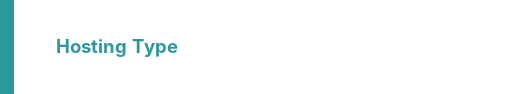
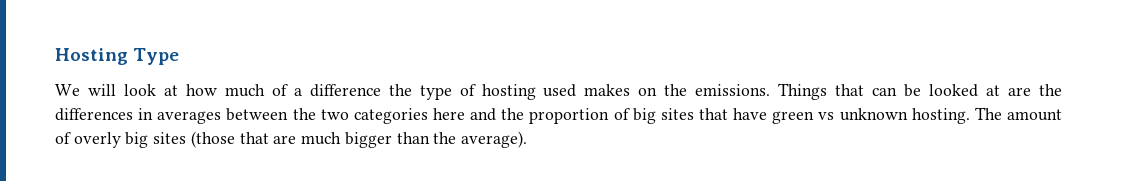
(178, 48) none -> [55,83,1063,100] [55,107,1062,124] [55,131,527,148] // We will look at how much of a difference the type of hosting used makes on the emissions. Things that can be looked at are the differences in averages between the two categories here and the proportion of big sites that have green vs unknown hosting. The amount of overly big sites (those that are much bigger than the average).

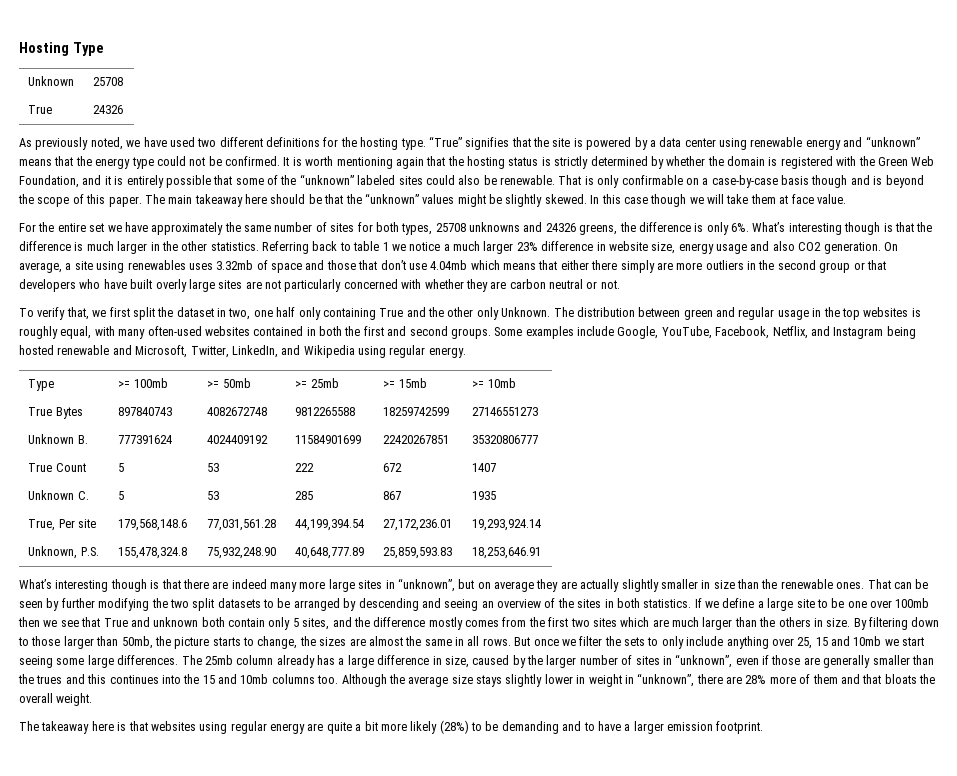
[55,83,1063,100] [55,107,1062,124] [55,131,269,148] // We will look at how much of a difference the type of hosting used makes on the emissions. Things that can be looked at are the differences in averages between the two categories here and the proportion of big sites that have green vs unknown hosting. The amount of overly big sites (those that -> [28,76,75,86] [93,77,124,86] [28,105,53,114] [93,105,124,114] [19,136,920,150] [19,156,935,169] [19,174,924,188] [18,193,846,207] [19,222,933,235] [19,241,898,254] [19,260,886,273] [19,279,620,292] [19,307,921,320] [19,326,916,339] [19,345,466,358] [28,379,55,391] [118,378,168,388] [207,378,251,388] [295,378,339,388] [383,378,427,388] [472,378,516,388] [28,407,83,419] [118,407,173,416] [207,407,268,416] [295,407,356,416] [383,407,450,416] [472,407,539,416] [28,434,88,444] [118,435,173,444] [207,435,269,444] [295,435,362,444] [383,435,450,444] [472,435,539,444] [28,463,86,472] [118,463,125,472] [207,463,220,472] [295,463,315,472] [383,463,403,472] [472,463,497,472] [28,490,89,500] [118,491,125,500] [207,491,220,500] [295,491,314,500] [383,491,402,500] [472,491,497,500] [28,519,96,531] [118,519,188,531] [207,519,277,531] [295,519,365,531] [383,519,453,531] [472,519,542,531] [28,546,99,559] [118,547,188,559] [207,547,277,559] [295,547,365,559] [383,547,453,559] [472,547,542,559] [19,578,929,592] [19,598,930,611] [18,617,650,630] // Unknown | 25708 // True | 24326 // As previously noted, we have used two different definitions for the hosting type. “True” signifies that the site is powered by a data center using renewable energy and “unknown” means that the energy type could not be confirmed. It is worth mentioning again that the hosting status is strictly determined by whether the domain is registered with the Green Web Foundation, and it is entirely possible that some of the “unknown” labeled sites could also be renewable. That is only confirmable on a case-by-case basis though and is beyond the scope of this paper. The main takeaway here should be that the “unknown” values might be slightly skewed. In this case though we will take them at face value. // For the entire set we have approximately the same number of sites for both types, 25708 unknowns and 24326 greens, the difference is only 6%. What’s interesting though is that the difference is much larger in the other statistics. Referring back to table 1 we notice a much larger 23% difference in website size, energy usage and also CO2 generation. On average, a site using renewables uses 3.32mb of space and those that don’t use 4.04mb which means that either there simply are more outliers in the second group or that developers who have built overly large sites are not particularly concerned with whether they are carbon neutral or not. // To verify that, we first split the dataset in two, one half only containing True and the other only Unknown. The distribution between green and regular usage in the top websites is roughly equal, with many often-used websites contained in both the first and second groups. Some examples include Google, YouTube, Facebook, Netflix, and Instagram being hosted renewable and Microsoft, Twitter, LinkedIn, and Wikipedia using regular energy. // Type | >= 100mb | >= 50mb | >= 25mb | >= 15mb | >= 10mb // True Bytes | 897840743 | 4082672748 | 9812265588 | 18259742599 | 27146551273 // Unknown B. | 777391624 | 4024409192 | 11584901699 | 22420267851 | 35320806777 // True Count | 5 | 53 | 222 | 672 | 1407 // Unknown C. | 5 | 53 | 285 | 867 | 1935 // True, Per site | 179,568,148.6 | 77,031,561.28 | 44,199,394.54 | 27,172,236.01 | 19,293,924.14 // Unknown, P.S. | 155,478,324.8 | 75,932,248.90 | 40,648,777.89 | 25,859,593.83 | 18,253,646.91 // What’s interesting though is that there are indeed many more large sites in “unknown”, but on average they are actually slightly smaller in size than the renewable ones. That can be seen by further modifying the two split datasets to be arranged by descending and seeing an overview of the sites in both statistics. If we define a large site to be one over 100mb then we see that True and unknown both contain only 5 sites, and the difference mostly comes from the first two sites which
[344,131,527,148] bigger than the average). -> [702,617,940,630] [18,636,925,649] [19,654,934,668] [18,673,935,687] [19,693,93,706] [19,720,764,734] larger than the others in size. By filtering down to those larger than 50mb, the picture starts to change, the sizes are almost the same in all rows. But once we filter the sets to only include anything over 25, 15 and 10mb we start seeing some large differences. The 25mb column already has a large difference in size, caused by the larger number of sites in “unknown”, even if those are generally smaller than the trues and this continues into the 15 and 10mb columns too. Although the average size stays slightly lower in weight in “unknown”, there are 28% more of them and that bloats the overall weight. // The takeaway here is that websites using regular energy are quite a bit more likely (28%) to be demanding and to have a larger emission footprint.

